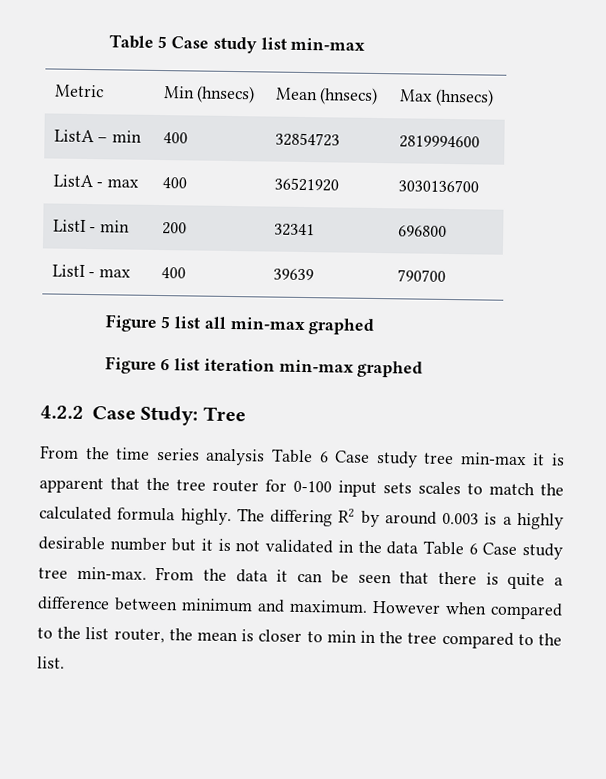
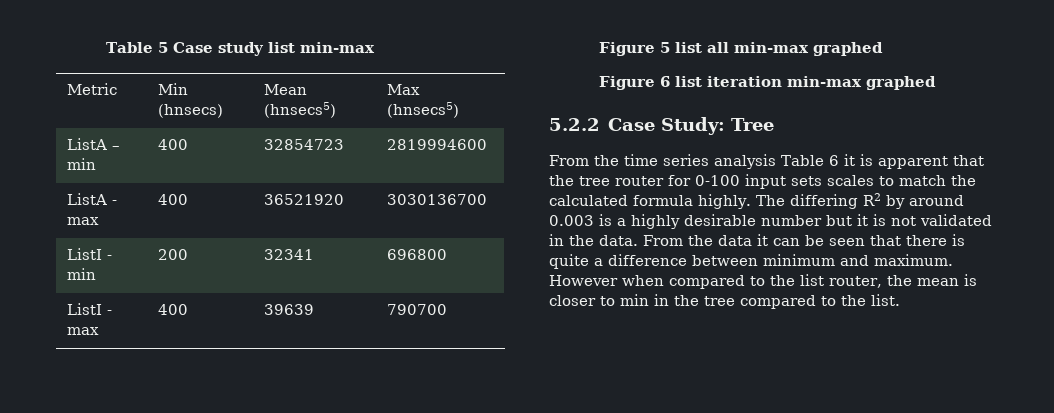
[319,87,379,106] (hnsecs) -> [263,102,336,118] (hnsecs5)
[435,88,495,107] (hnsecs) -> [386,102,459,118] (hnsecs5)
[40,405,84,419] 4.2.2 -> [549,118,600,131] 5.2.2
[334,450,527,468] Case study tree min-max -> (839, 160) none
[386,540,563,560] [38,566,147,580] data Table 6 Case study tree min-max. -> [599,235,638,246] data.

